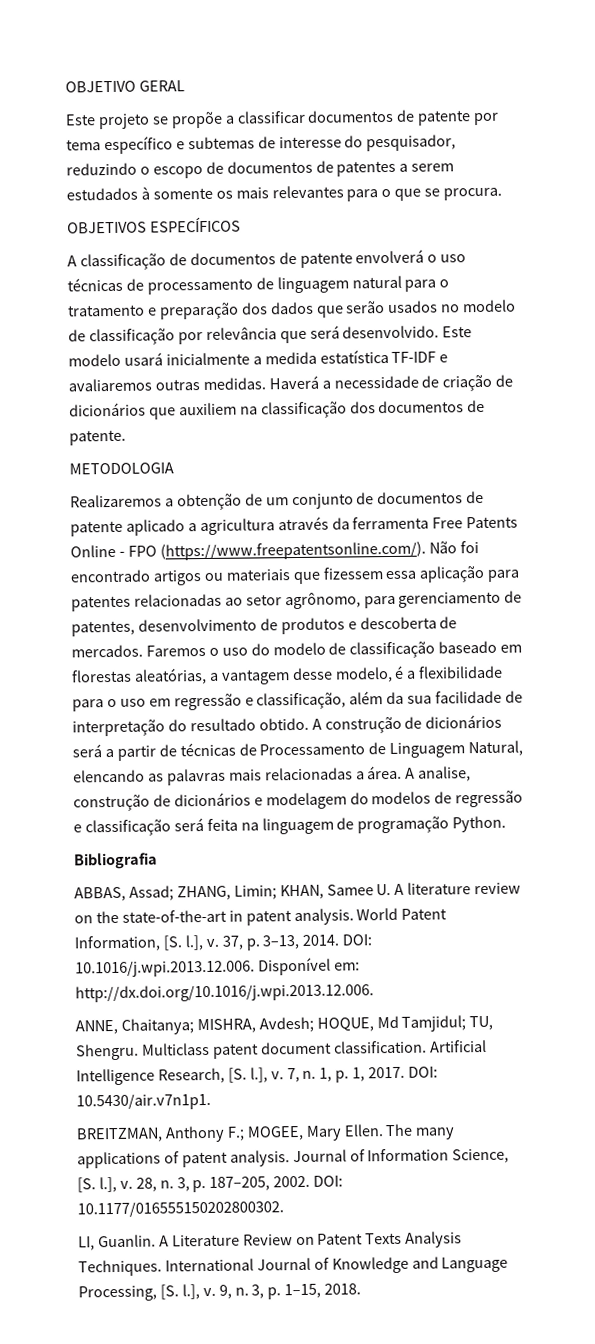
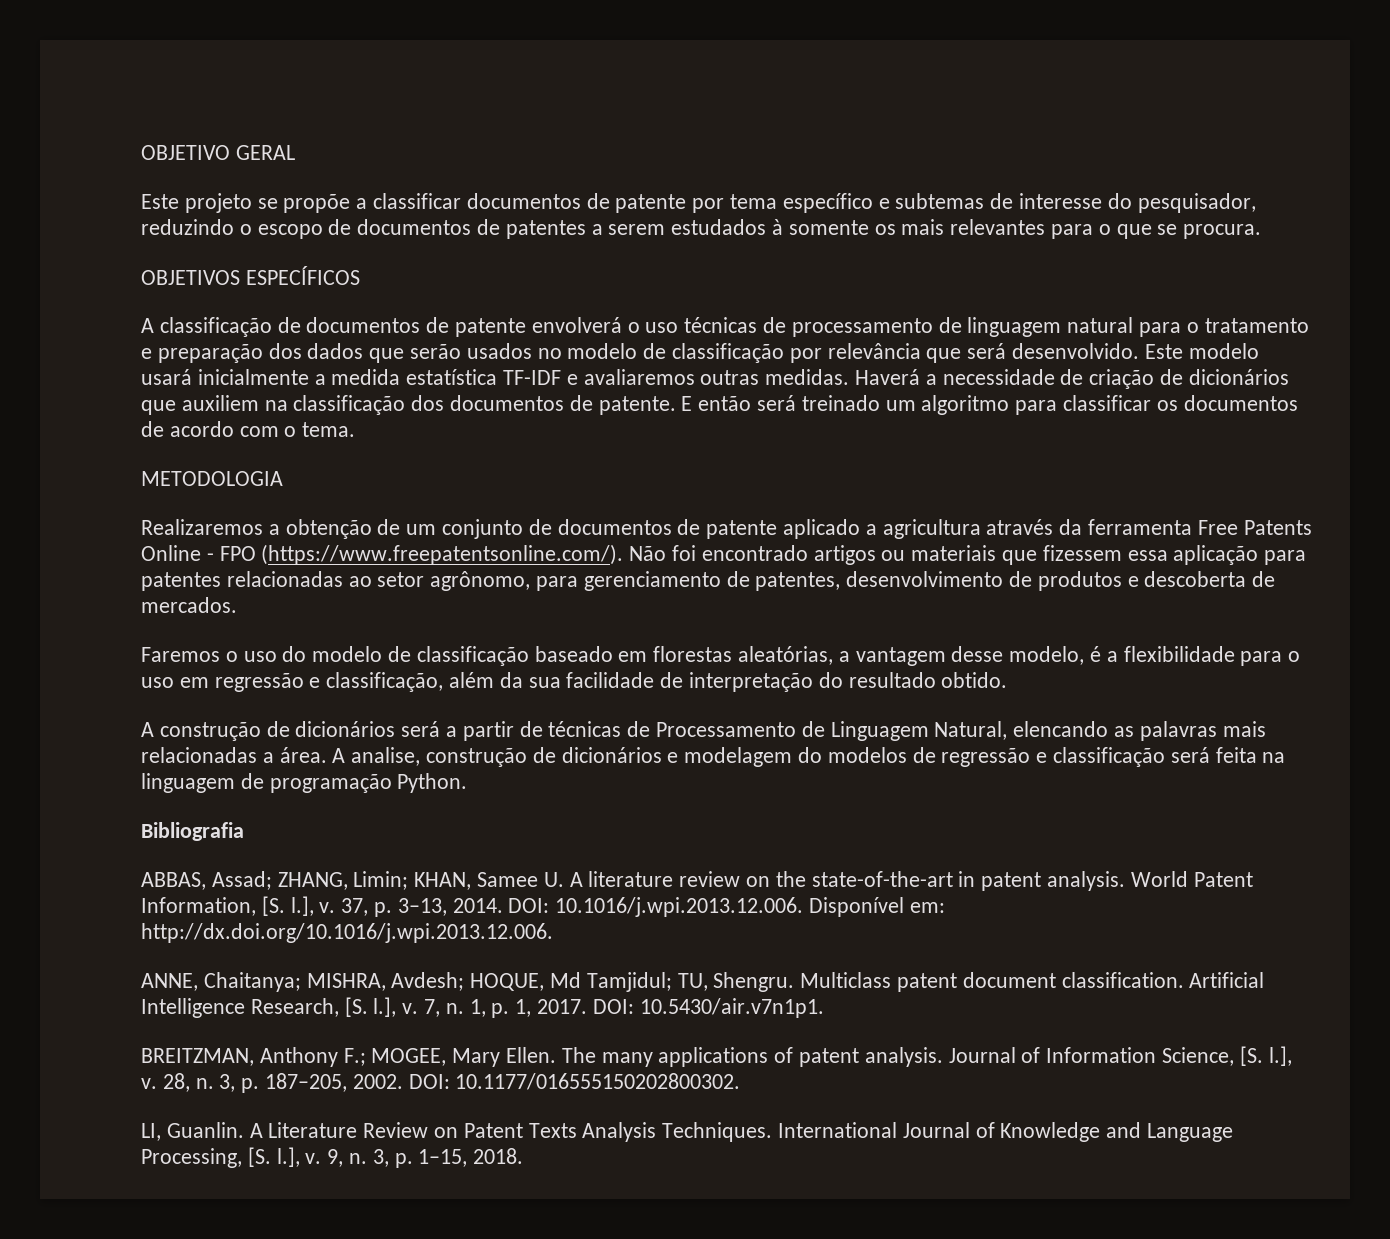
(126, 437) none -> [681,395,1298,415] [141,421,356,437] E então será treinado um algoritmo para classificar os documentos de acordo com o tema.
(143, 651) none -> (237, 605) //
(309, 724) none -> (1008, 680) //

